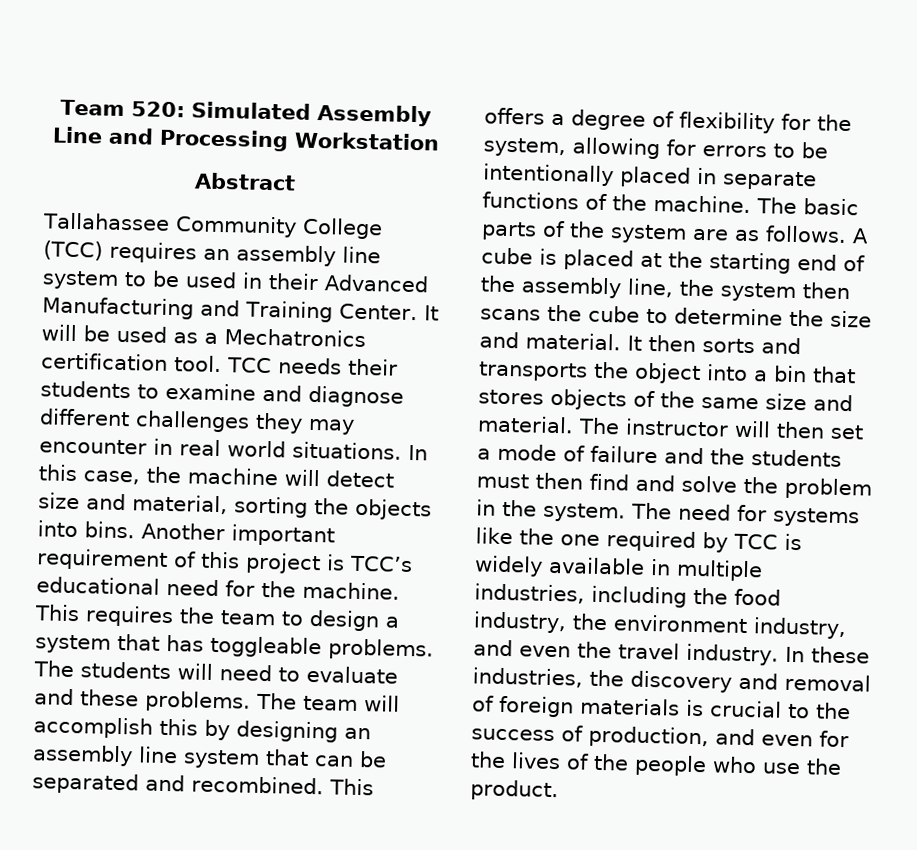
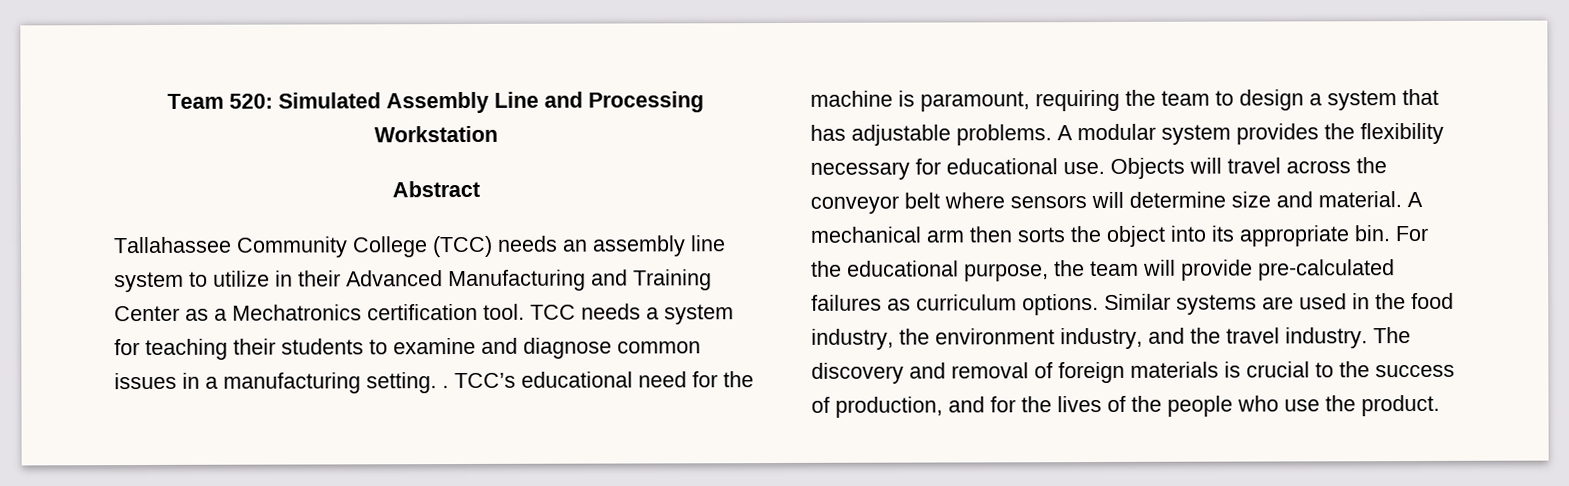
[108,241,197,264] requires -> [497,235,558,252] needs
[152,270,237,289] be used -> [213,270,270,287] utilize
[338,303,439,321] [41,324,167,343] Center. It will be used -> [114,305,180,322] Center
(342, 366) none -> [646,304,734,325] [114,338,228,361] a system for teaching
[39,408,355,435] [39,438,428,461] [38,464,395,488] [38,492,432,521] [37,520,335,547] [36,548,345,575] different challenges they may encounter in real world situations. In this case, the machine will detect size and material, sorting the objects into bins. Another important requirement of this project is -> [617,341,701,354] [114,372,449,394] common issues in a manufacturing setting. .
[302,581,400,600] [34,604,174,628] machine. This requires -> [810,89,1120,112] machine is paramount, requiring
[210,635,434,661] [33,660,398,684] [34,688,400,713] [33,716,371,743] [32,744,387,769] [32,772,374,796] [484,107,852,134] [483,137,828,160] [483,163,817,191] [482,191,859,216] [481,220,869,244] [481,247,865,274] [480,275,851,302] [480,304,872,328] [479,331,801,355] [478,361,856,385] [478,388,853,412] [477,415,864,440] [477,443,842,467] [476,472,872,500] [476,499,860,528] [475,527,802,553] [474,555,763,582] [474,583,687,608] toggleable problems. The students will need to evaluate and these problems. The team will accomplish this by designing an assembly line system that can be separated and recombined. This offers a degree of flexibility for the system, allowing for errors to be intentionally placed in separate functions of the machine. The basic parts of the system are as follows. A cube is placed at the starting end of the assembly line, the system then scans the cube to determine the size and material. It then sorts and transports the object into a bin that stores objects of the same size and material. The instructor will then set a mode of failure and the students must then find and solve the problem in the system. The need for systems like the one required by TCC is widely available in multiple industries, including -> [851,122,1444,146] [810,157,1387,180] [810,191,1423,214] [810,225,1428,247] [811,259,1395,282] [811,293,1370,316] adjustable problems. A modular system provides the flexibility necessary for educational use. Objects will travel across the conveyor belt where sensors will determine size and material. A mechanical arm then sorts the object into its appropriate bin. For the educational purpose, the team will provide pre-calculated failures as curriculum options. Similar systems are used in
[519,645,571,658] even -> (1185, 335) none
[784,646,870,664] [472,667,624,688] In these industries, the -> [1373,327,1411,344] The
[761,734,813,747] even -> (985, 404) none

